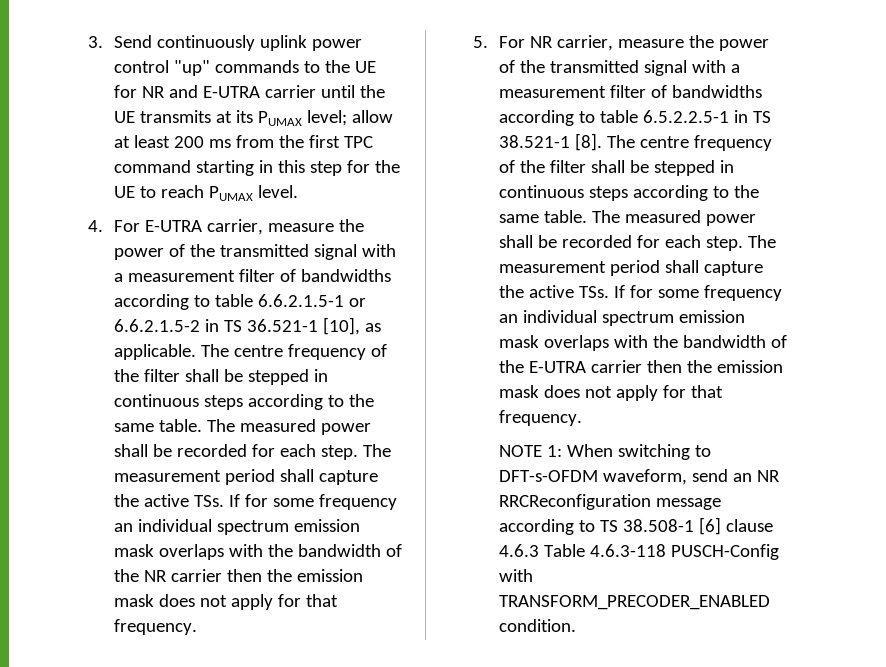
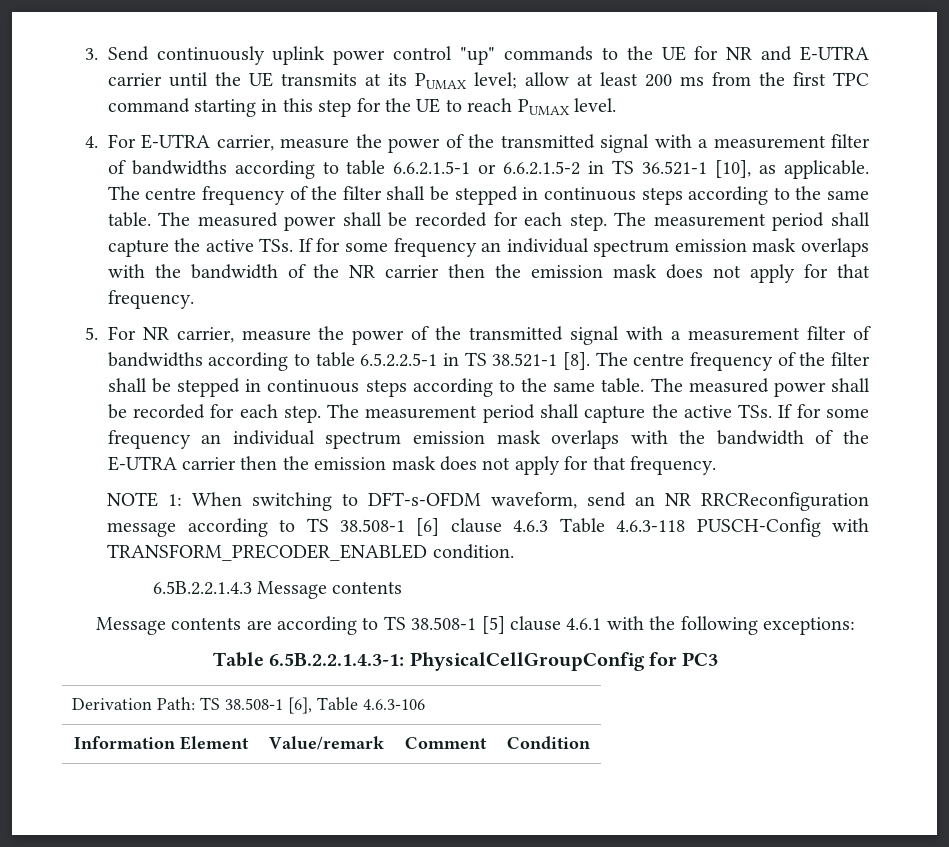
(576, 625) none -> [152,581,403,599] [95,616,856,635] [212,652,719,671] [71,697,425,714] [73,736,249,750] [269,736,384,750] [405,737,487,749] [507,736,590,749] // 6.5B.2.2.1.4.3 Message contents // Message contents are according to TS 38.508-1 [5] clause 4.6.1 with the following exceptions: // Table 6.5B.2.2.1.4.3-1: PhysicalCellGroupConfig for PC3 // Derivation Path: TS 38.508-1 [6], Table 4.6.3-106 // Information Element | Value/remark | Comment | Condition

